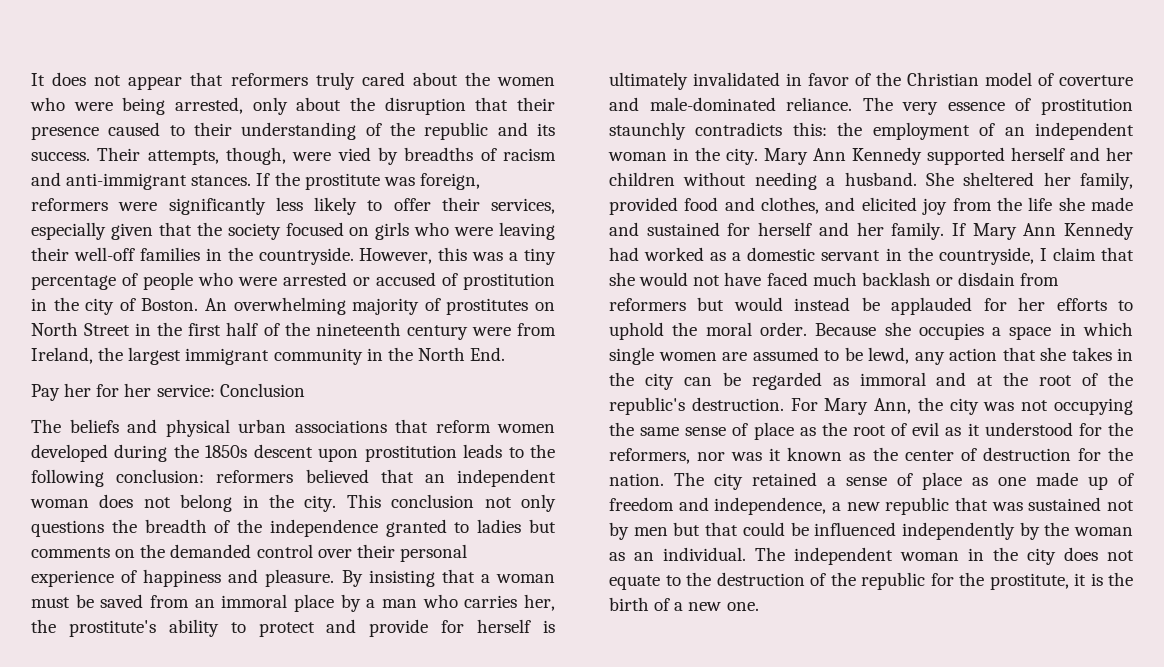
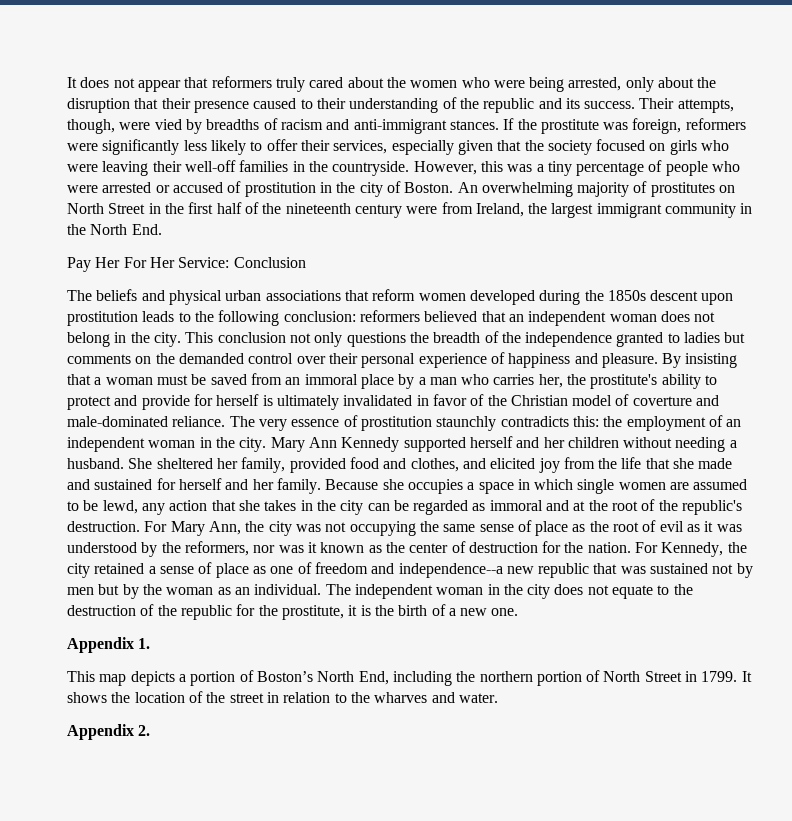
[64,383,215,397] her for her service: -> [95,257,230,268] Her For Her Service:
(1053, 204) none -> [645,458,670,469] that
[951,222,1134,240] [609,247,1135,265] [609,272,1060,286] [609,297,1133,315] [609,322,807,340] If Mary Ann Kennedy had worked as a domestic servant in the countryside, I claim that she would not have faced much backlash or disdain from reformers but would instead be applauded for her efforts to uphold the moral order. -> (321, 486) none
[984,422,1102,436] understood for -> [716,524,742,532] [67,542,158,557] was understood by
[674,472,704,486] The -> [635,542,747,557] For Kennedy, the
[1036,472,1108,490] made up -> (294, 570) none
[714,497,841,515] independence, a -> [398,563,503,578] independence--a
[705,522,1015,540] that could be influenced independently -> (120, 589) none
(759, 606) none -> [67,637,151,653] [67,670,752,686] [67,691,498,703] [67,724,151,740] // Appendix 1. // This map depicts a portion of Boston’s North End, including the northern portion of North Street in 1799. It shows the location of the street in relation to the wharves and water. // Appendix 2.

